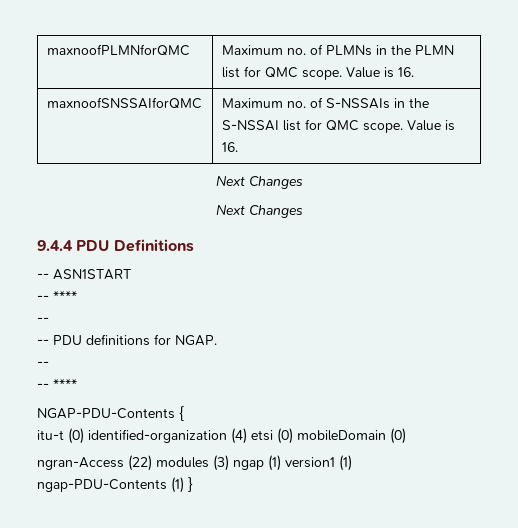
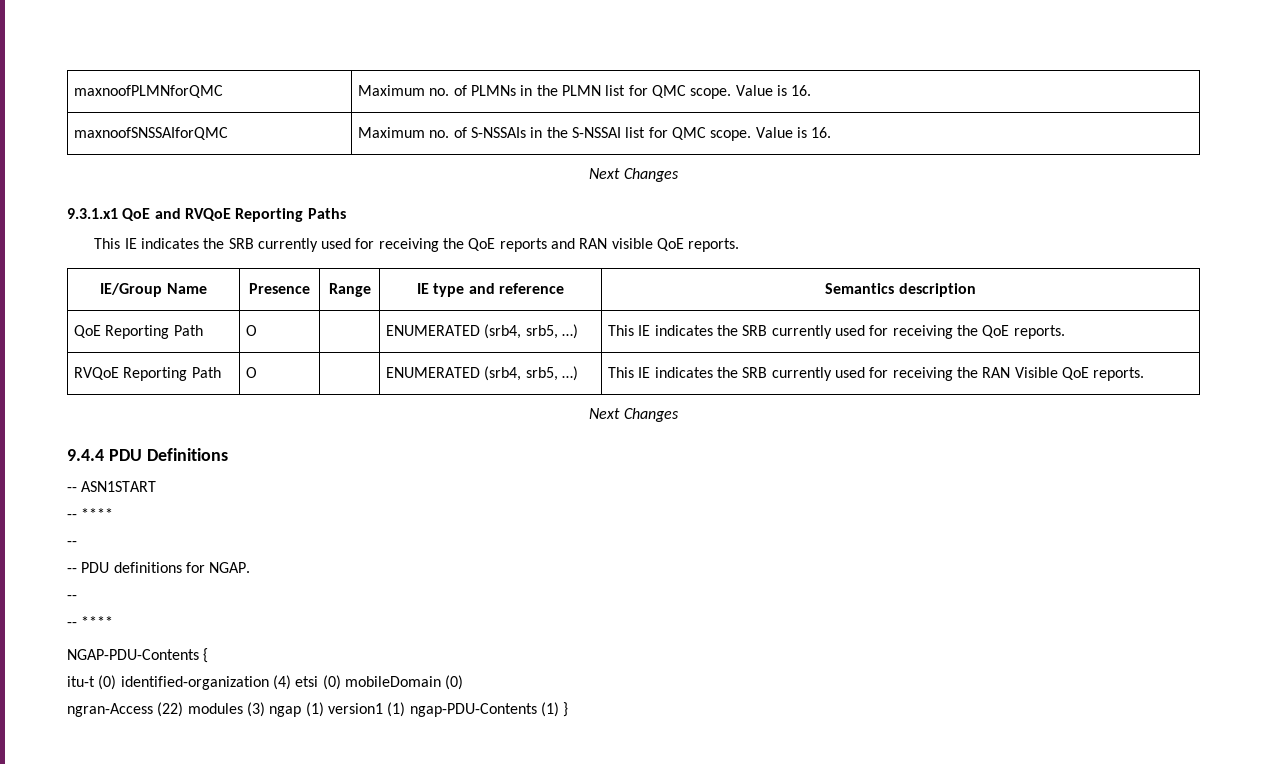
(303, 182) none -> [67,208,346,222] [94,238,740,252] [100,283,207,297] [249,283,310,294] [328,283,371,297] [417,283,564,297] [825,283,976,297] [74,325,203,339] [246,325,258,336] [386,324,579,339] [608,325,1065,339] [74,367,221,381] [246,367,258,378] [386,366,579,381] [608,367,1145,381] // 9.3.1.x1 QoE and RVQoE Reporting Paths // This IE indicates the SRB currently used for receiving the QoE reports and RAN visible QoE reports. // IE/Group Name | Presence | Range | IE type and reference | Semantics description // QoE Reporting Path | O | | ENUMERATED (srb4, srb5, …) | This IE indicates the SRB currently used for receiving the QoE reports. // RVQoE Reporting Path | O | | ENUMERATED (srb4, srb5, …) | This IE indicates the SRB currently used for receiving the RAN Visible QoE reports.

